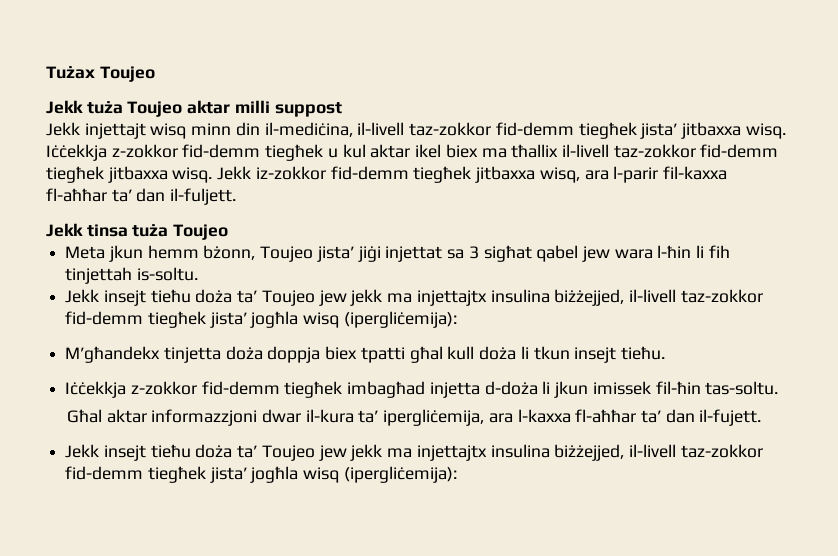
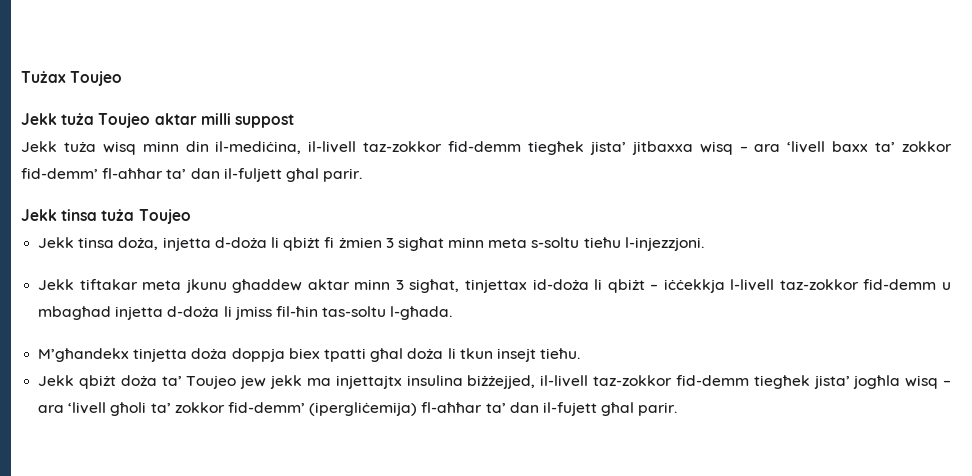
[84,123,146,139] injettajt -> [63,141,96,152] tuża
[745,123,786,139] [46,144,779,161] [46,166,727,183] [46,188,237,205] [46,223,229,240] [65,245,730,262] [65,267,198,284] [65,289,191,306] wisq. Iċċekkja z-zokkor fid-demm tiegħek u kul aktar ikel biex ma tħallix il-livell taz-zokkor fid-demm tiegħek jitbaxxa wisq. Jekk iz-zokkor fid-demm tiegħek jitbaxxa wisq, ara l-parir fil-kaxxa fl-aħħar ta’ dan il-fuljett. // Jekk tinsa tuża Toujeo // Meta jkun hemm bżonn, Toujeo jista’ jiġi injettat sa 3 sigħat qabel jew wara l-ħin li fih tinjettah is-soltu. // Jekk insejt tieħu -> [699,141,953,155] [21,168,363,182] [21,209,191,224] [38,237,704,251] [38,279,952,293] [38,306,453,320] [38,348,581,362] [38,375,116,389] wisq – ara ‘livell baxx ta’ zokkor fid-demm’ fl-aħħar ta’ dan il-fuljett għal parir. // Jekk tinsa tuża Toujeo // Jekk tinsa doża, injetta d-doża li qbiżt fi żmien 3 sigħat minn meta s-soltu tieħu l-injezzjoni. // Jekk tiftakar meta jkunu għaddew aktar minn 3 sigħat, tinjettax id-doża li qbiżt – iċċekkja l-livell taz-zokkor fid-demm u mbagħad injetta d-doża li jmiss fil-ħin tas-soltu l-għada. // M’għandekx tinjetta doża doppja biex tpatti għal doża li tkun insejt tieħu. // Jekk qbiżt
[343,311,457,328] [65,346,665,363] [65,381,779,398] [66,409,762,426] [65,444,763,461] [65,466,457,483] (ipergliċemija): // M’għandekx tinjetta doża doppja biex tpatti għal kull doża li tkun insejt tieħu. // Iċċekkja z-zokkor fid-demm tiegħek imbagħad injetta d-doża li jkun imissek fil-ħin tas-soltu. // Għal aktar informazzjoni dwar il-kura ta’ ipergliċemija, ara l-kaxxa fl-aħħar ta’ dan il-fujett. // Jekk insejt tieħu doża ta’ Toujeo jew jekk ma injettajtx insulina biżżejjed, il-livell taz-zokkor fid-demm tiegħek jista’ jogħla wisq (ipergliċemija): -> [942,380,951,386] [38,402,678,416] – ara ‘livell għoli ta’ zokkor fid-demm’ (ipergliċemija) fl-aħħar ta’ dan il-fujett għal parir.

